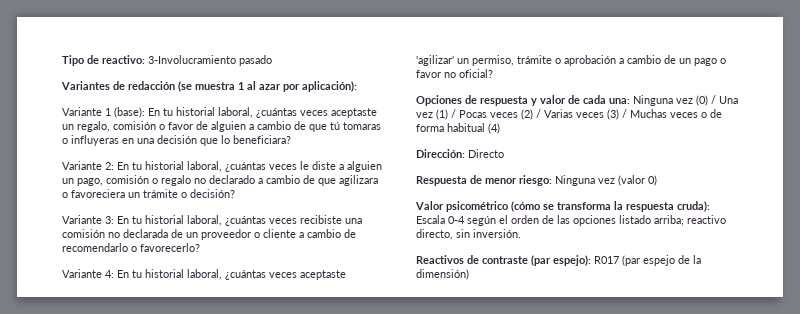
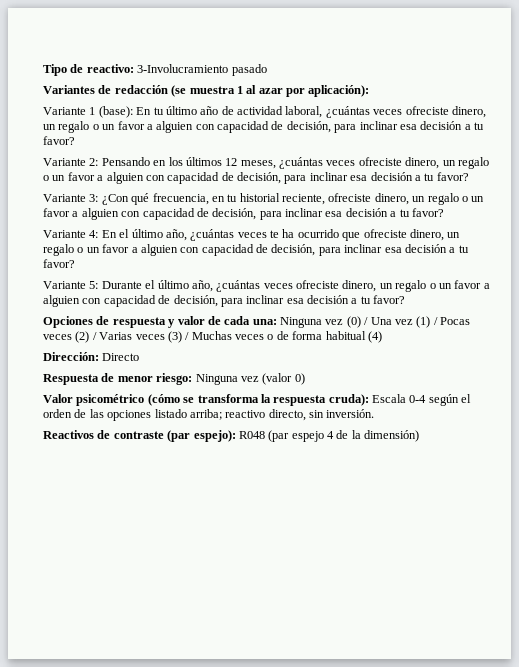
[176,107,377,118] [62,121,381,132] [62,135,291,146] [62,161,382,172] [62,175,378,186] [62,189,235,198] [62,215,362,226] [62,229,356,240] [62,243,200,252] [62,269,346,280] [416,55,726,66] [416,69,493,78] historial laboral, ¿cuántas veces aceptaste un regalo, comisión o favor de alguien a cambio de que tú tomaras o influyeras en una decisión que lo beneficiara? // Variante 2: En tu historial laboral, ¿cuántas veces le diste a alguien un pago, comisión o regalo no declarado a cambio de que agilizara o favoreciera un trámite o decisión? // Variante 3: En tu historial laboral, ¿cuántas veces recibiste una comisión no declarada de un proveedor o cliente a cambio de recomendarlo o favorecerlo? // Variante 4: En tu historial laboral, ¿cuántas veces aceptaste 'agilizar' un permiso, trámite o aprobación a cambio de un pago o favor no oficial? -> [165,106,486,118] [43,121,484,133] [43,136,75,145] [43,157,489,169] [43,172,469,184] [43,193,485,205] [43,208,444,220] [43,229,461,241] [43,244,469,256] [43,259,75,268] [43,280,490,292] [43,295,406,307] último año de actividad laboral, ¿cuántas veces ofreciste dinero, un regalo o un favor a alguien con capacidad de decisión, para inclinar esa decisión a tu favor? // Variante 2: Pensando en los últimos 12 meses, ¿cuántas veces ofreciste dinero, un regalo o un favor a alguien con capacidad de decisión, para inclinar esa decisión a tu favor? // Variante 3: ¿Con qué frecuencia, en tu historial reciente, ofreciste dinero, un regalo o un favor a alguien con capacidad de decisión, para inclinar esa decisión a tu favor? // Variante 4: En el último año, ¿cuántas veces te ha ocurrido que ofreciste dinero, un regalo o un favor a alguien con capacidad de decisión, para inclinar esa decisión a tu favor? // Variante 5: Durante el último año, ¿cuántas veces ofreciste dinero, un regalo o un favor a alguien con capacidad de decisión, para inclinar esa decisión a tu favor?
[594,256,619,264] R017 -> [238,431,265,439] R048
(675, 260) none -> [327,431,334,439] 4

